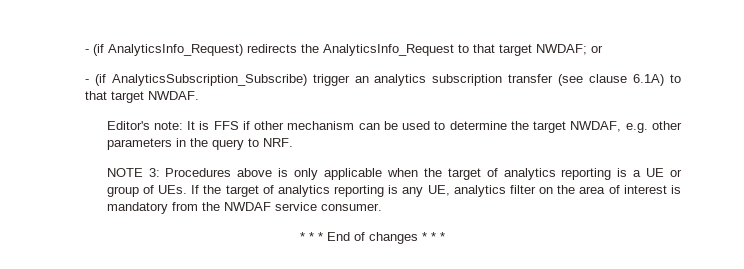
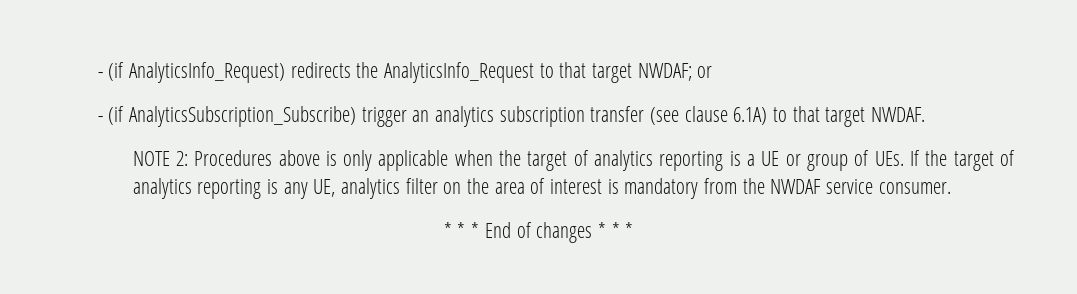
[106,121,682,133] [106,138,293,150] // Editor's note: It is FFS if other mechanism can be used to determine the target NWDAF, e.g. other parameters in the query to NRF. -> (926, 114) none
[148,168,160,177] 3: -> [175,151,188,166] 2:

